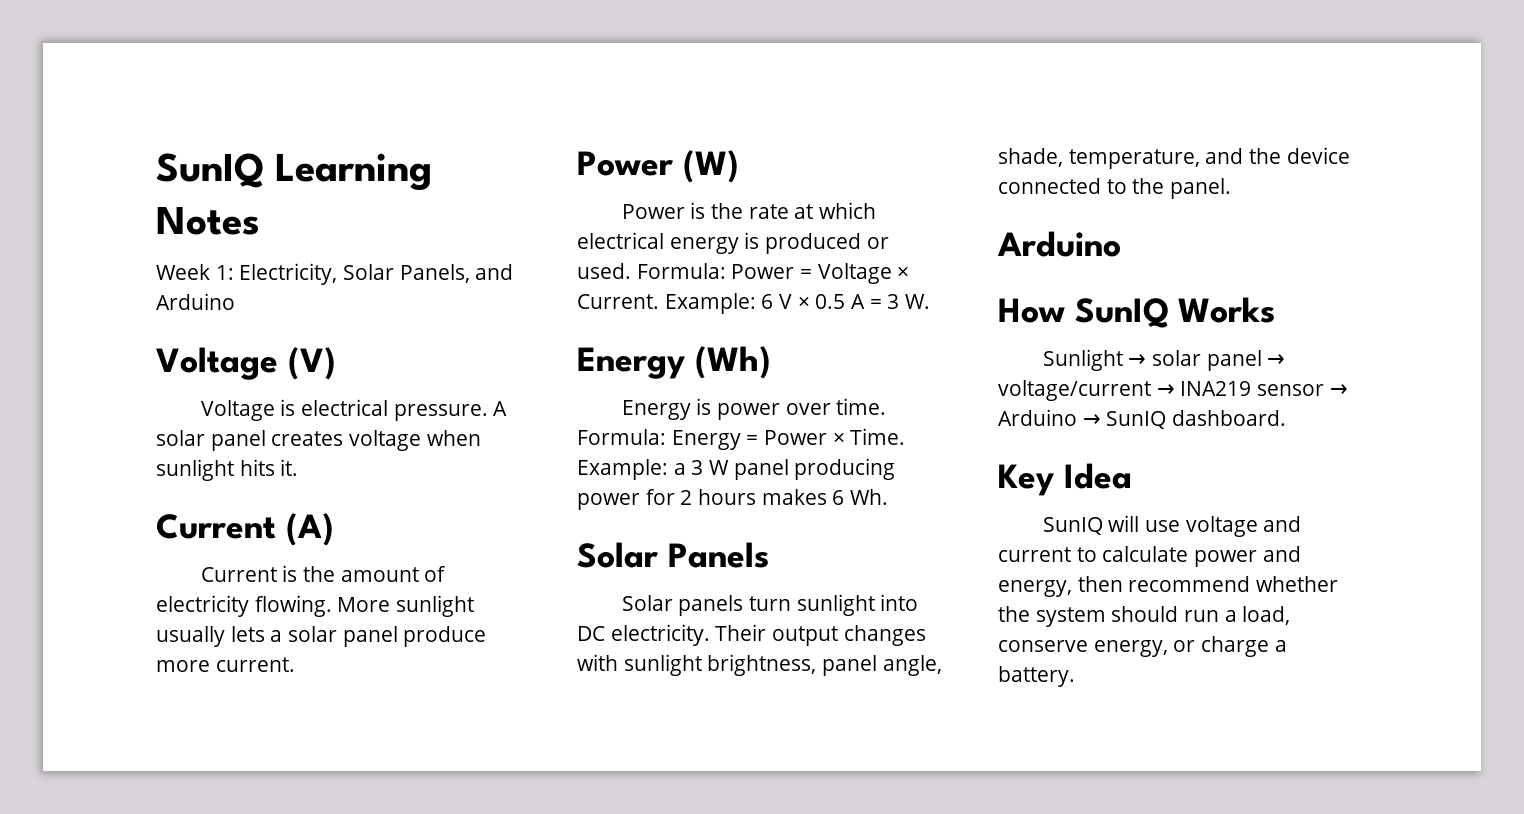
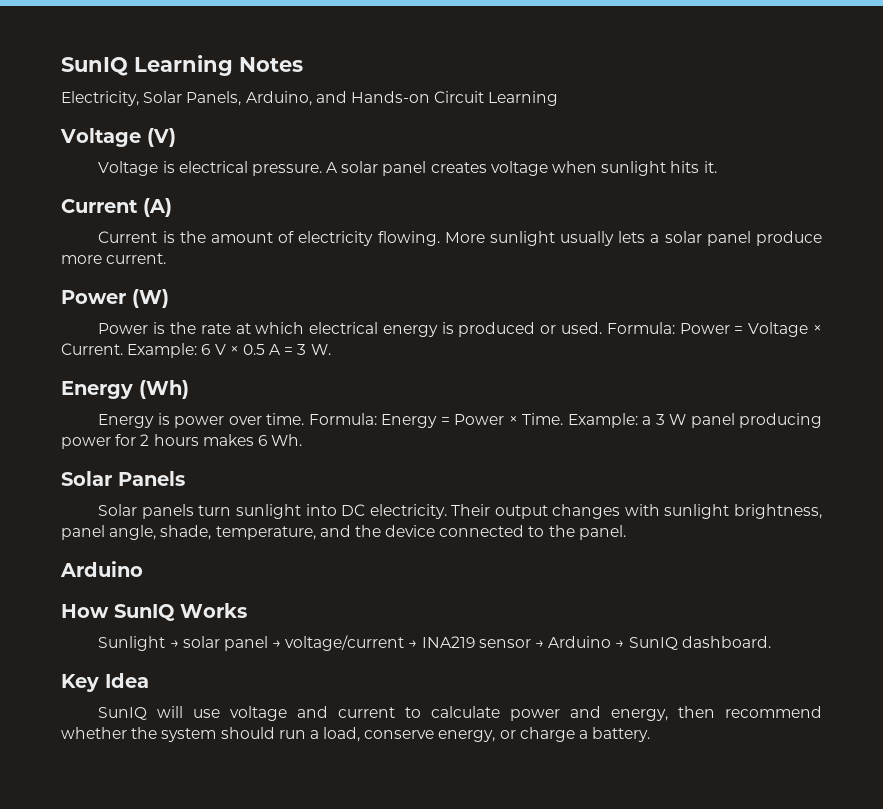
[156,264,234,280] Week 1: -> (303, 64) none
[475,264,514,280] [156,293,235,310] and Arduino -> [245,91,559,106] Arduino, and Hands-on Circuit Learning

